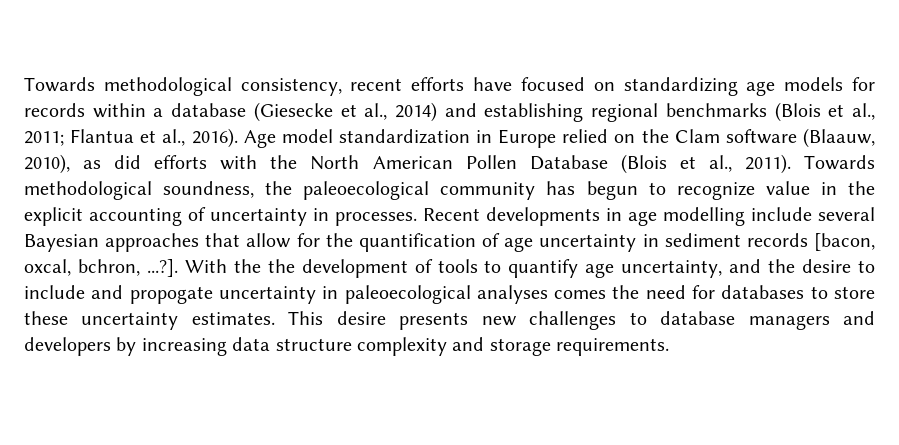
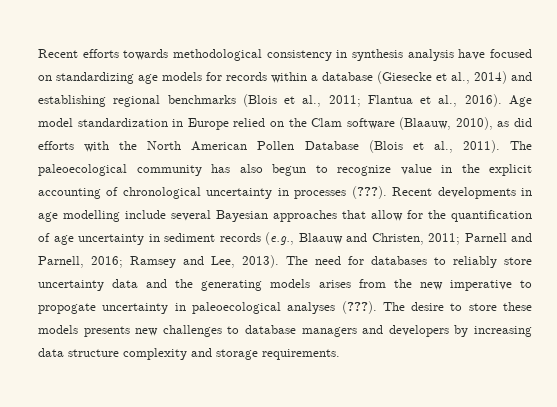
[24,77,465,96] Towards methodological consistency, recent efforts -> [38,49,454,61] Recent efforts towards methodological consistency in synthesis analysis
[803,155,875,170] [24,181,293,200] Towards methodological soundness, the -> [509,141,532,150] The
(576, 188) none -> [239,164,263,173] also
[210,208,417,226] uncertainty in processes. -> [122,186,387,199] chronological uncertainty in processes (???).
[814,233,875,251] [24,259,875,278] [24,285,124,299] [bacon, oxcal, bchron, ...?]. With the the development of tools to quantify age uncertainty, and the desire to include and -> [265,232,532,245] [38,255,532,268] [38,279,532,291] (e.g., Blaauw and Christen, 2011; Parnell and Parnell, 2016; Ramsey and Lee, 2013). The need for databases to reliably store uncertainty data and the generating models arises from the new imperative to
[554,285,875,299] [24,311,386,330] comes the need for databases to store these uncertainty estimates. This desire -> [341,301,533,314] [38,325,78,334] (???). The desire to store these models

